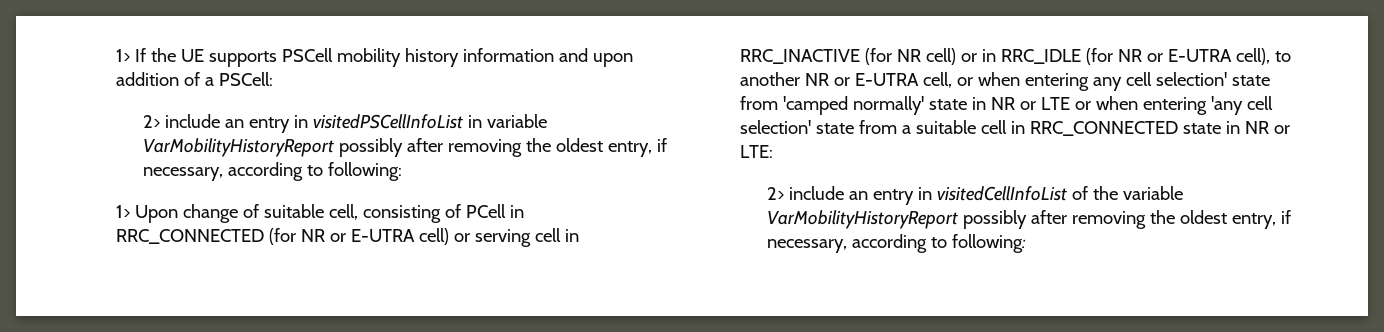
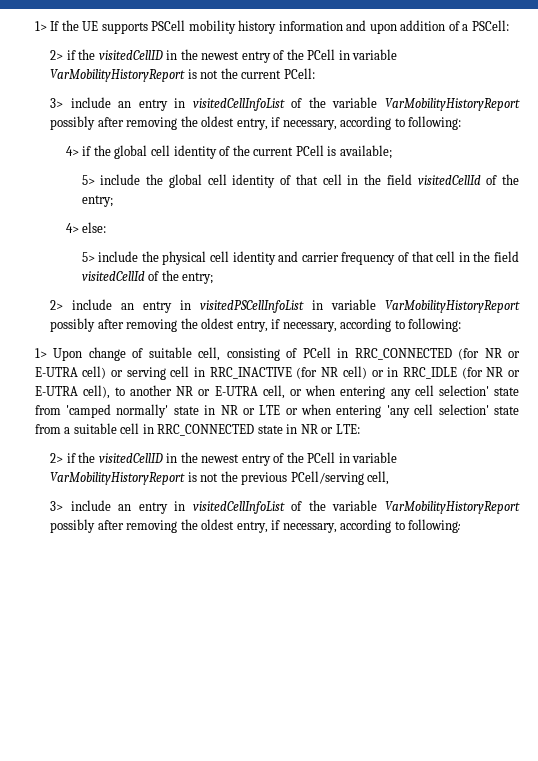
(274, 79) none -> [50,49,398,63] [50,68,315,82] [50,97,520,111] [50,116,462,130] [65,145,392,159] [81,174,520,188] [81,195,113,207] [65,222,107,233] [81,251,519,265] [81,270,214,284] // 2> if the visitedCellID in the newest entry of the PCell in variable VarMobilityHistoryReport is not the current PCell: // 3> include an entry in visitedCellInfoList of the variable VarMobilityHistoryReport possibly after removing the oldest entry, if necessary, according to following: // 4> if the global cell identity of the current PCell is available; // 5> include the global cell identity of that cell in the field visitedCellId of the entry; // 4> else: // 5> include the physical cell identity and carrier frequency of that cell in the field visitedCellId of the entry;
(785, 193) none -> [66,452,398,466] [50,471,390,485] [50,501,64,511] if the visitedCellID in the newest entry of the PCell in variable VarMobilityHistoryReport is not the previous PCell/serving cell, // 3>

